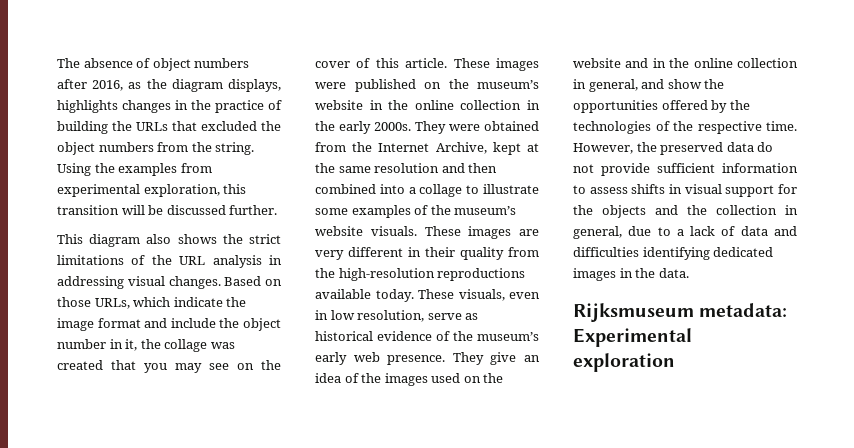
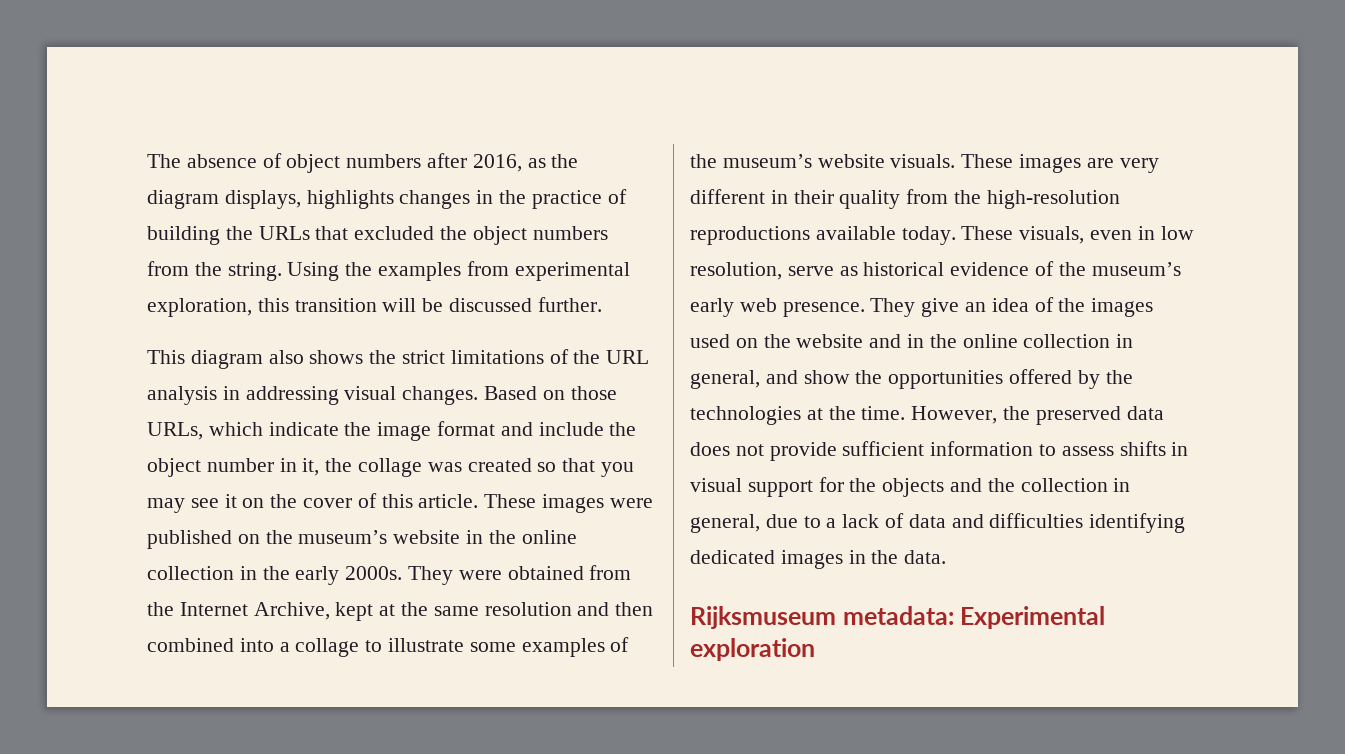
(103, 365) none -> [537,462,557,472] so
(229, 366) none -> [224,494,237,508] it
[655,121,762,134] of the respective -> [806,406,856,420] at the
[757,142,774,152] do -> [690,442,730,456] does

